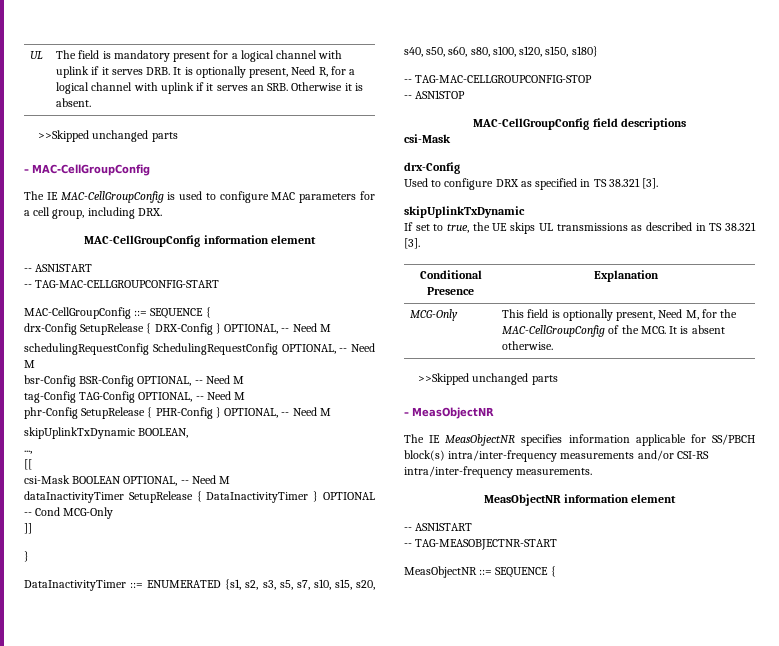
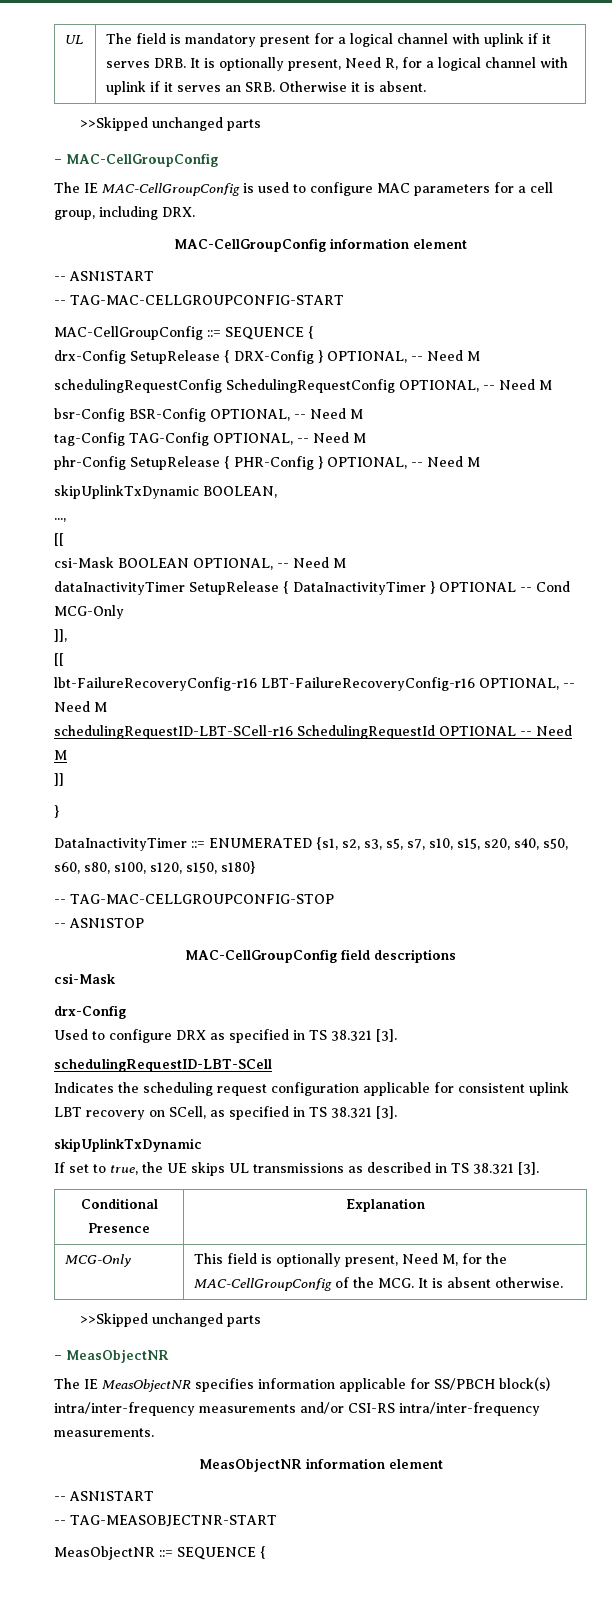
(114, 513) none -> [54,629,67,642] [54,653,64,666] [54,677,575,691] [54,701,107,712] [54,725,572,739] [54,750,67,760] // ]], // [[ // lbt-FailureRecoveryConfig-r16 LBT-FailureRecoveryConfig-r16 OPTIONAL, -- Need M // schedulingRequestID-LBT-SCell-r16 SchedulingRequestId OPTIONAL -- Need M
(659, 183) none -> [54,1058,272,1072] [54,1082,569,1096] [54,1106,397,1120] // schedulingRequestID-LBT-SCell // Indicates the scheduling request configuration applicable for consistent uplink LBT recovery on SCell, as specified in TS 38.321 [3].

